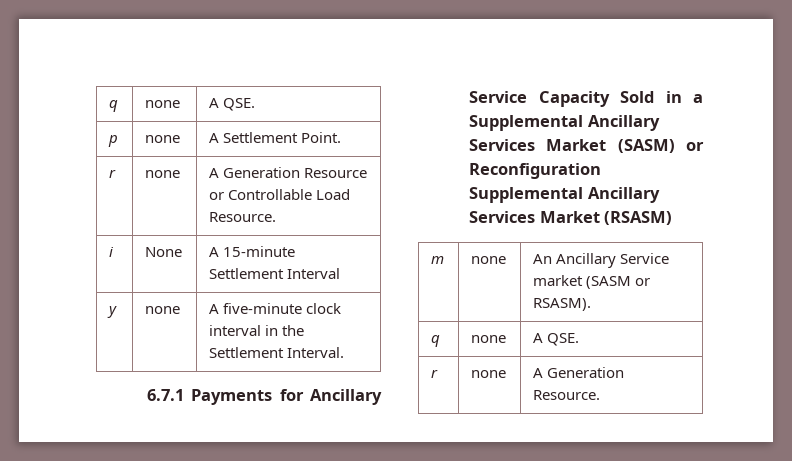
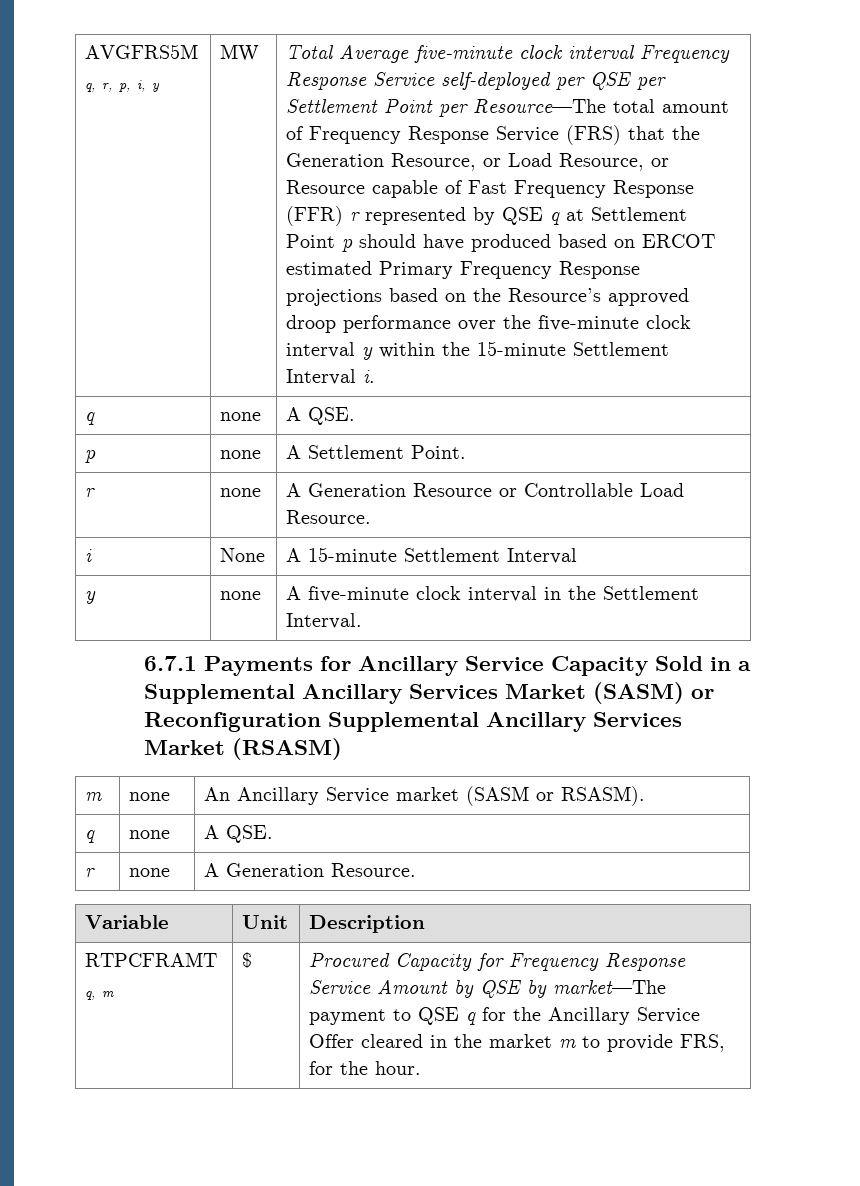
(109, 106) none -> [84,44,198,59] [84,80,160,92] [219,44,259,62] [285,44,730,63] [285,71,666,90] [285,98,729,117] [285,125,700,145] [285,153,669,171] [285,180,694,198] [285,206,687,226] [285,234,715,252] [285,261,640,279] [285,288,689,306] [285,315,691,333] [285,341,669,360] [285,369,375,385] AVGFRS5M q, r, p, i, y | MW | Total Average five-minute clock interval Frequency Response Service self-deployed per QSE per Settlement Point per Resource—The total amount of Frequency Response Service (FRS) that the Generation Resource, or Load Resource, or Resource capable of Fast Frequency Response (FFR) r represented by QSE q at Settlement Point p should have produced based on ERCOT estimated Primary Frequency Response projections based on the Resource’s approved droop performance over the five-minute clock interval y within the 15-minute Settlement Interval i. //
(601, 395) none -> [84,915,169,929] [241,915,288,929] [308,915,425,933] [84,952,217,967] [84,991,114,1000] [241,952,252,968] [308,952,686,971] [308,979,666,998] [308,1007,700,1025] [308,1034,725,1052] [308,1061,421,1075] // Variable | Unit | Description // RTPCFRAMT q, m | $ | Procured Capacity for Frequency Response Service Amount by QSE by market—The payment to QSE q for the Ancillary Service Offer cleared in the market m to provide FRS, for the hour.

